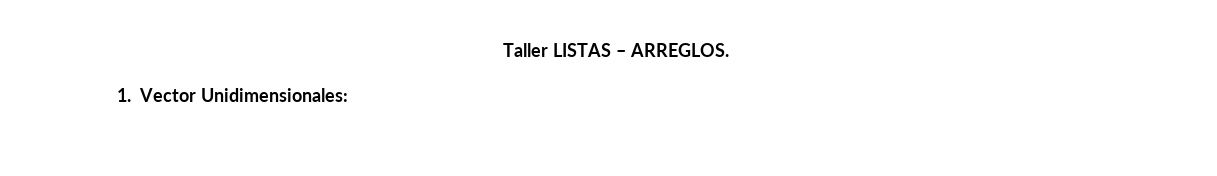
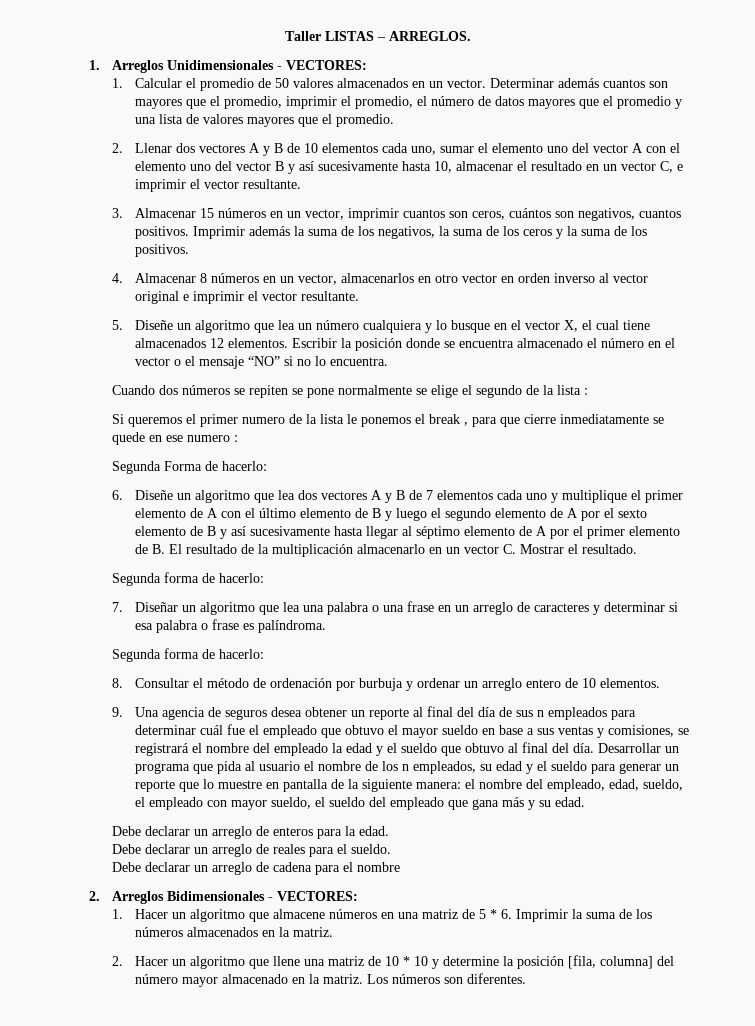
[139,88,349,102] Vector Unidimensionales: -> [111,60,367,73] [111,78,668,91] [134,96,682,109] [134,114,394,127] [111,143,680,156] [134,161,683,174] [134,179,301,192] [111,208,681,221] [134,226,647,239] [134,244,189,257] [111,273,648,285] [134,291,359,304] [111,320,650,333] [134,338,675,351] [134,356,388,369] [111,385,588,398] [111,414,664,427] [111,432,238,445] [111,461,267,474] [111,490,683,503] [134,508,647,521] [134,526,680,539] [134,544,637,557] [111,572,264,586] [111,601,678,615] [134,619,326,633] [111,648,264,662] [111,678,660,691] [111,706,636,720] [134,724,689,738] [134,742,679,756] [134,761,679,774] [134,779,683,792] [134,797,585,810] [111,826,389,839] [111,844,391,857] [111,862,400,875] [88,891,358,904] [111,909,652,922] [134,927,333,937] [111,955,674,969] [134,973,526,987] Arreglos Unidimensionales - VECTORES: // 1. Calcular el promedio de 50 valores almacenados en un vector. Determinar además cuantos son mayores que el promedio, imprimir el promedio, el número de datos mayores que el promedio y una lista de valores mayores que el promedio. // 2. Llenar dos vectores A y B de 10 elementos cada uno, sumar el elemento uno del vector A con el elemento uno del vector B y así sucesivamente hasta 10, almacenar el resultado en un vector C, e imprimir el vector resultante. // 3. Almacenar 15 números en un vector, imprimir cuantos son ceros, cuántos son negativos, cuantos positivos. Imprimir además la suma de los negativos, la suma de los ceros y la suma de los positivos. // 4. Almacenar 8 números en un vector, almacenarlos en otro vector en orden inverso al vector original e imprimir el vector resultante. // 5. Diseñe un algoritmo que lea un número cualquiera y lo busque en el vector X, el cual tiene almacenados 12 elementos. Escribir la posición donde se encuentra almacenado el número en el vector o el mensaje “NO” si no lo encuentra. // Cuando dos números se repiten se pone normalmente se elige el segundo de la lista : // Si queremos el primer numero de la lista le ponemos el break , para que cierre inmediatamente se quede en ese numero : // Segunda Forma de hacerlo: // 6. Diseñe un algoritmo que lea dos vectores A y B de 7 elementos cada uno y multiplique el primer elemento de A con el último elemento de B y luego el segundo elemento de A por el sexto elemento de B y así sucesivamente hasta llegar al séptimo elemento de A por el primer elemento de B. El resultado de la multiplicación almacenarlo en un vector C. Mostrar el resultado. // Segunda forma de hacerlo: // 7. Diseñar un algoritmo que lea una palabra o una frase en un arreglo de caracteres y determinar si esa palabra o frase es palíndroma. // Segunda forma de hacerlo: // 8. Consultar el método de ordenación por burbuja y ordenar un arreglo entero de 10 elementos. // 9. Una agencia de seguros desea obtener un reporte al final del día de sus n empleados para determinar cuál fue el empleado que obtuvo el mayor sueldo en base a sus ventas y comisiones, se registrará el nombre del empleado la edad y el sueldo que obtuvo al final del día. Desarrollar un programa que pida al usuario el nombre de los n empleados, su edad y el sueldo para generar un reporte que lo muestre en pantalla de la siguiente manera: el nombre del empleado, edad, sueldo, el empleado con mayor sueldo, el sueldo del empleado que gana más y su edad. // Debe declarar un arreglo de enteros para la edad. // Debe declarar un arreglo de reales para el sueldo. // Debe declarar un arreglo de cadena para el nombre // 2. Arreglos Bidimensionales - VECTORES: // 1. Hacer un algoritmo que almacene números en una matriz de 5 * 6. Imprimir la suma de los números almacenados en la matriz. // 2. Hacer un algoritmo que llene una matriz de 10 * 10 y determine la posición [fila, columna] del número mayor almacenado en la matriz. Los números son diferentes.

